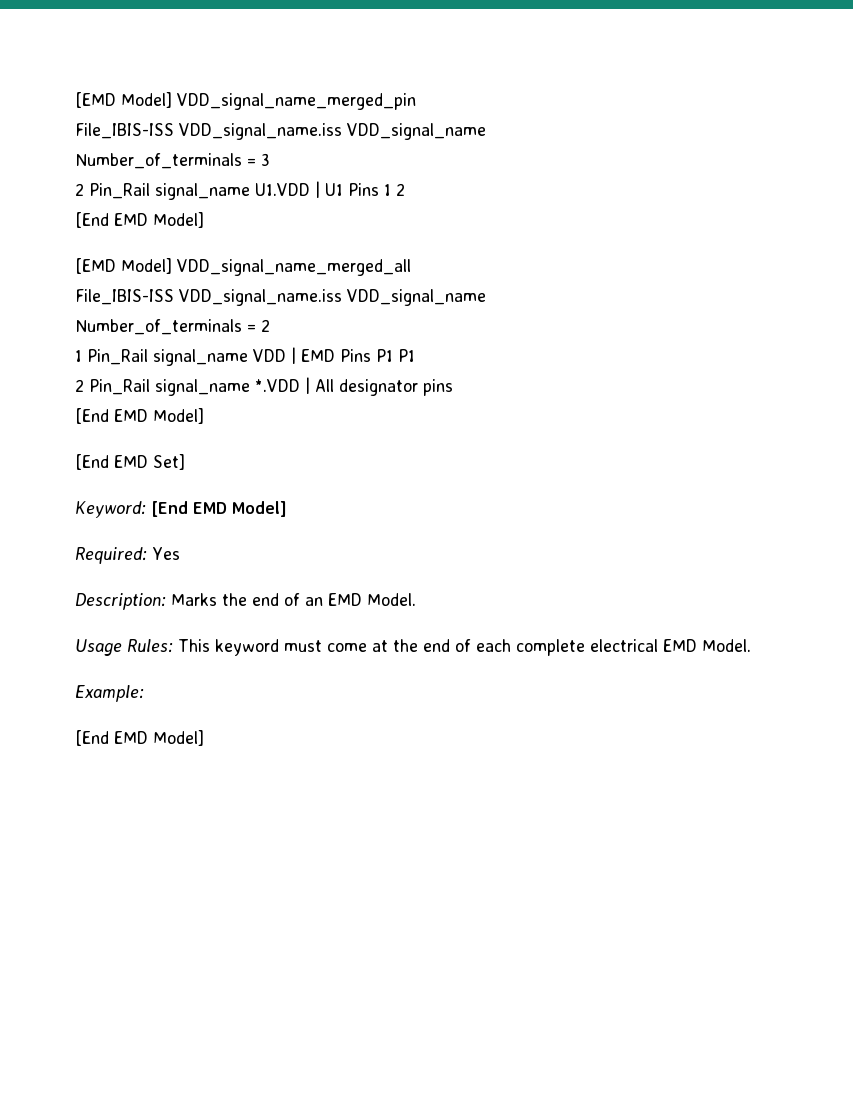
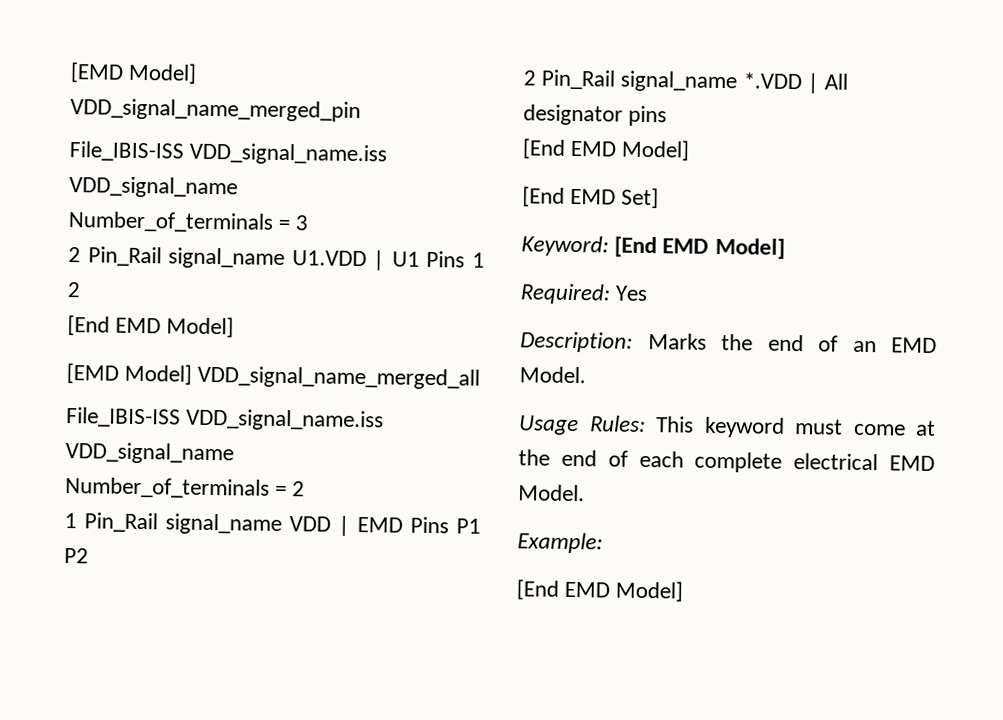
[398,349,415,362] P1 -> [64,547,89,564] P2

